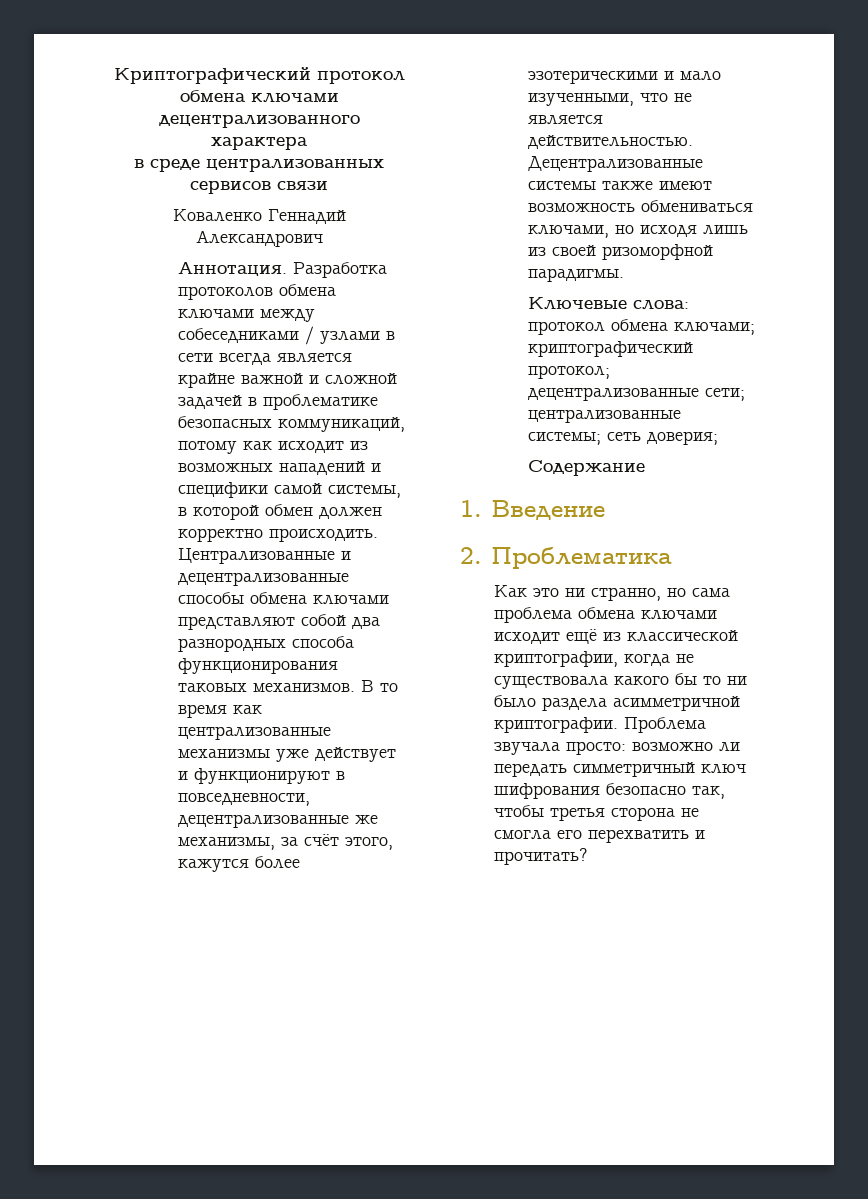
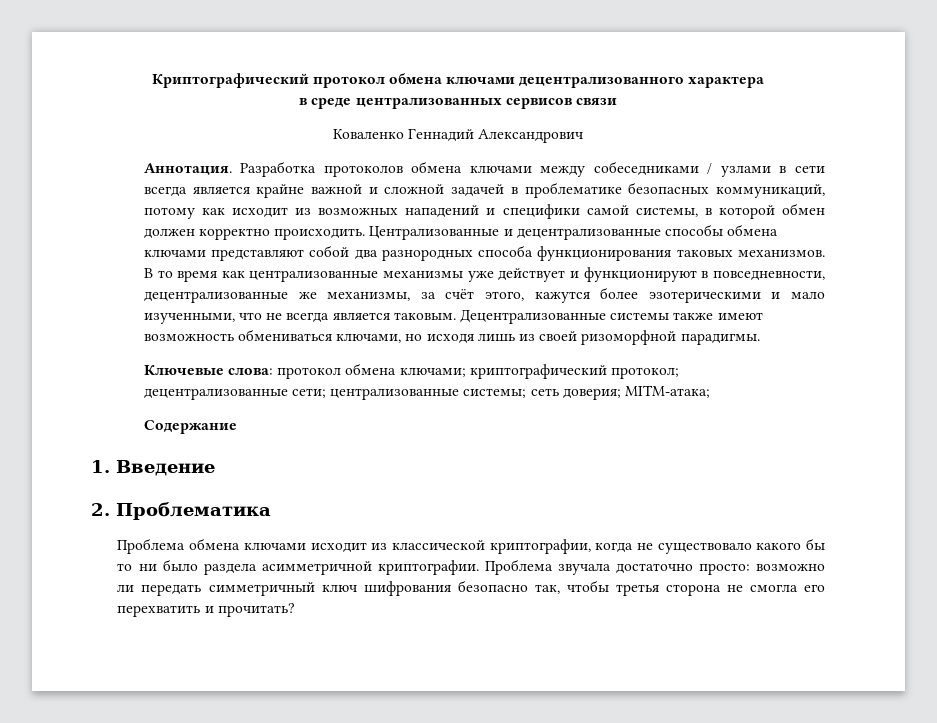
[528,115,604,125] [528,135,694,149] является действительностью. -> [286,312,456,323] всегда является таковым.
(719, 438) none -> [625,385,711,398] MITM-атака;
[494,585,731,601] [494,607,573,623] Как это ни странно, но сама проблема -> [117,538,186,554] Проблема
[566,629,598,644] ещё -> (367, 547) none
[494,676,609,689] существовала -> [657,542,752,554] существовало
(561, 748) none -> [615,563,693,574] достаточно

